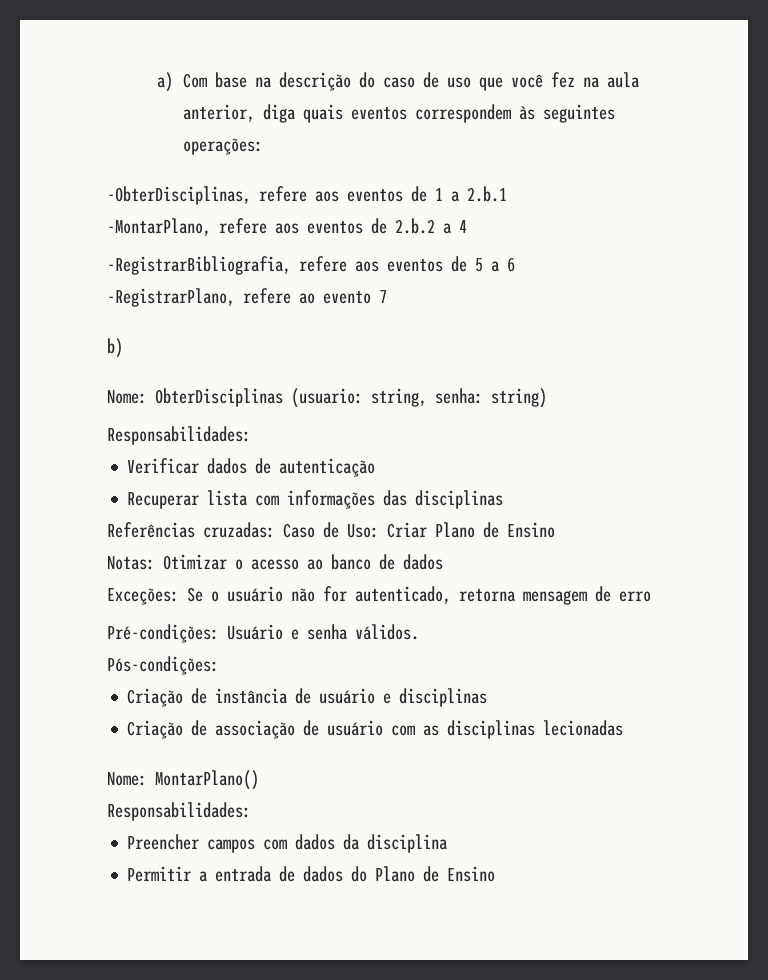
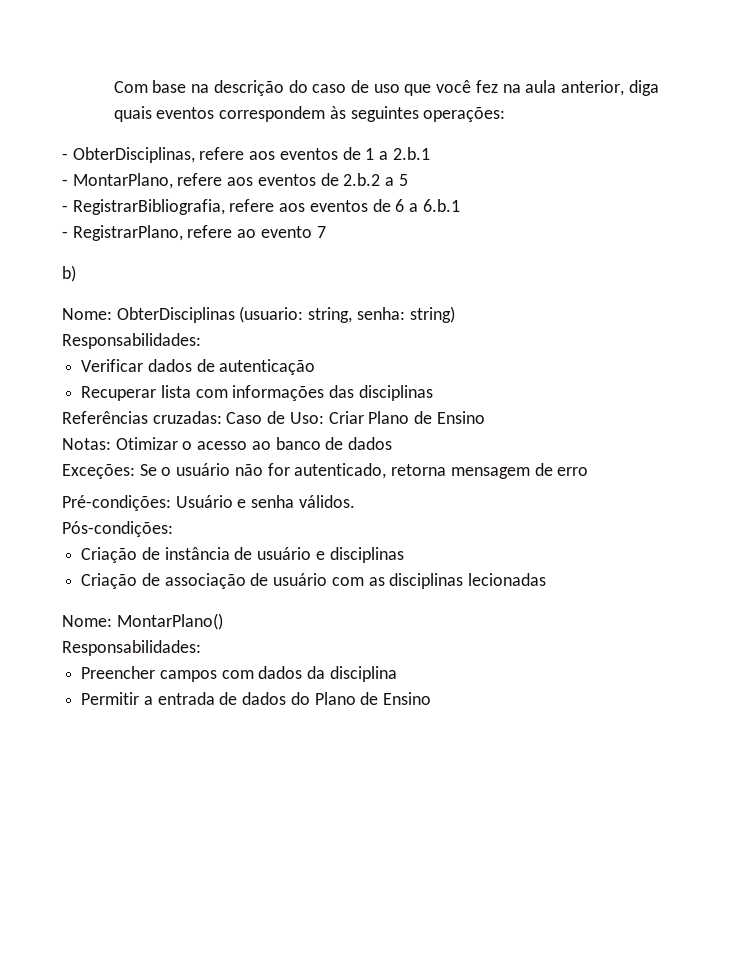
[157,72,174,92] a) -> (113, 87) none
[107,186,251,205] -ObterDisciplinas, -> [62,147,195,163] - ObterDisciplinas,
[107,218,211,236] -MontarPlano, -> [62,173,173,189] - MontarPlano,
[459,220,467,233] [107,256,515,275] [107,288,235,307] 4 // -RegistrarBibliografia, refere aos eventos de 5 a 6 // -RegistrarPlano, -> [398,174,408,186] [62,199,460,215] [62,225,183,241] 5 // - RegistrarBibliografia, refere aos eventos de 6 a 6.b.1 // - RegistrarPlano,

